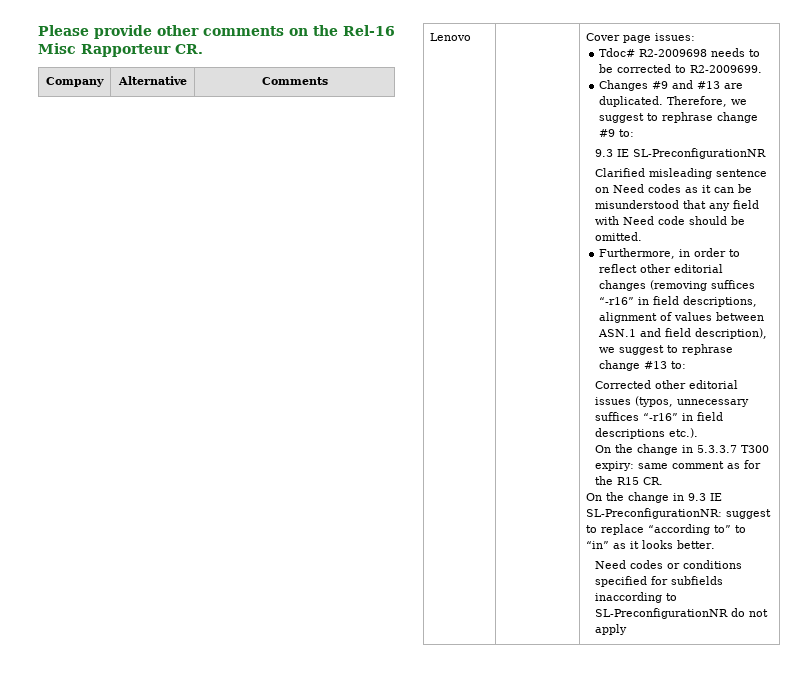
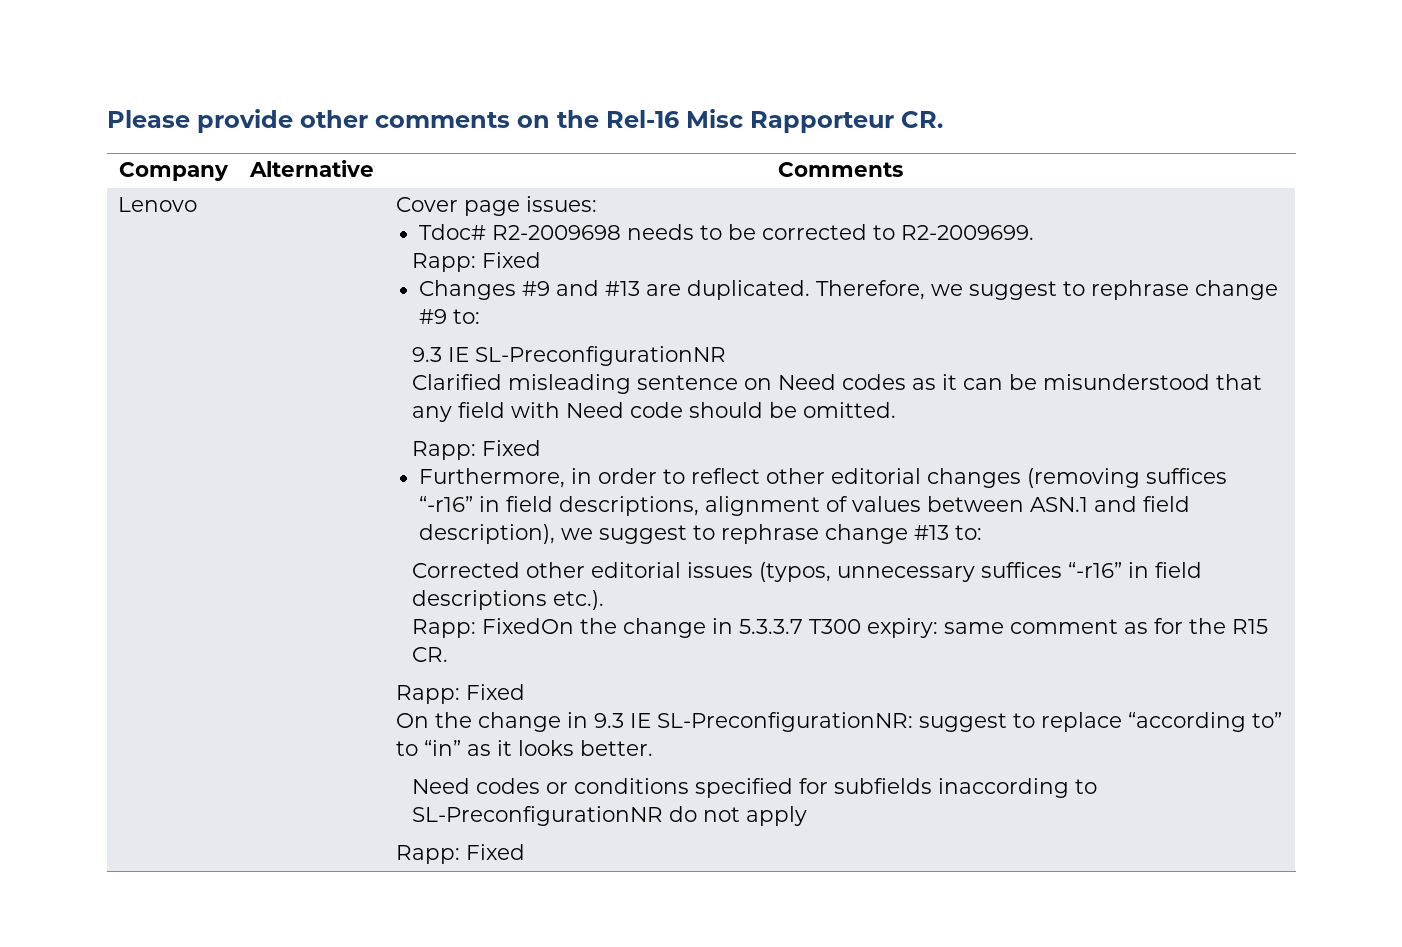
(762, 69) none -> [411,252,541,272] // Rapp: Fixed
(643, 236) none -> [411,440,541,460] // Rapp: Fixed
[595,445,612,453] On -> [411,618,574,638] Rapp: FixedOn
(664, 481) none -> [395,684,525,704] // Rapp: Fixed
(628, 629) none -> [395,844,525,864] // Rapp: Fixed

